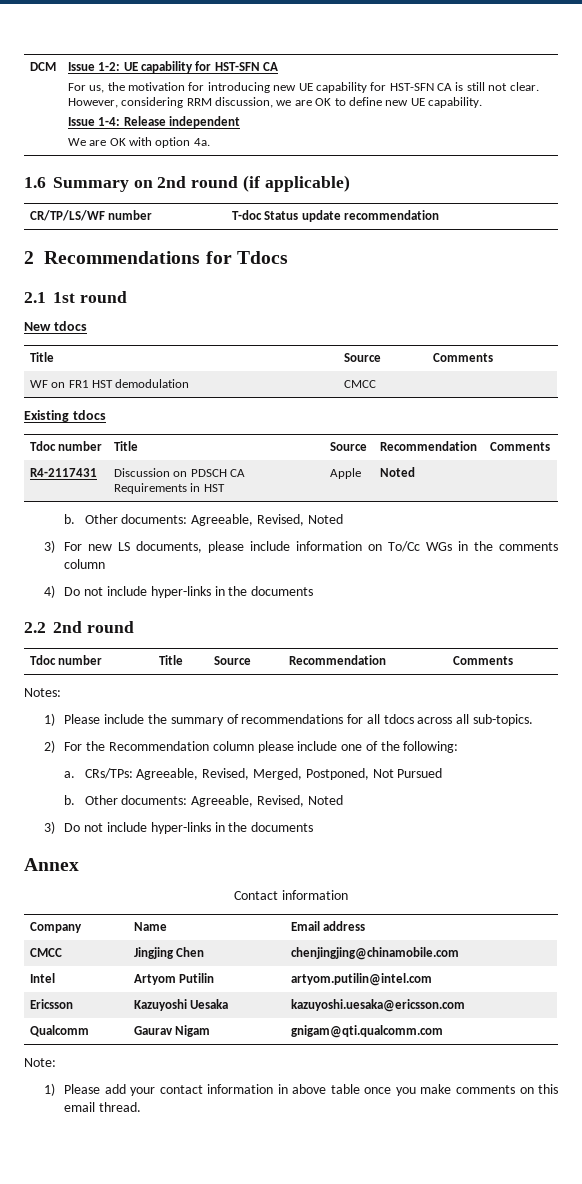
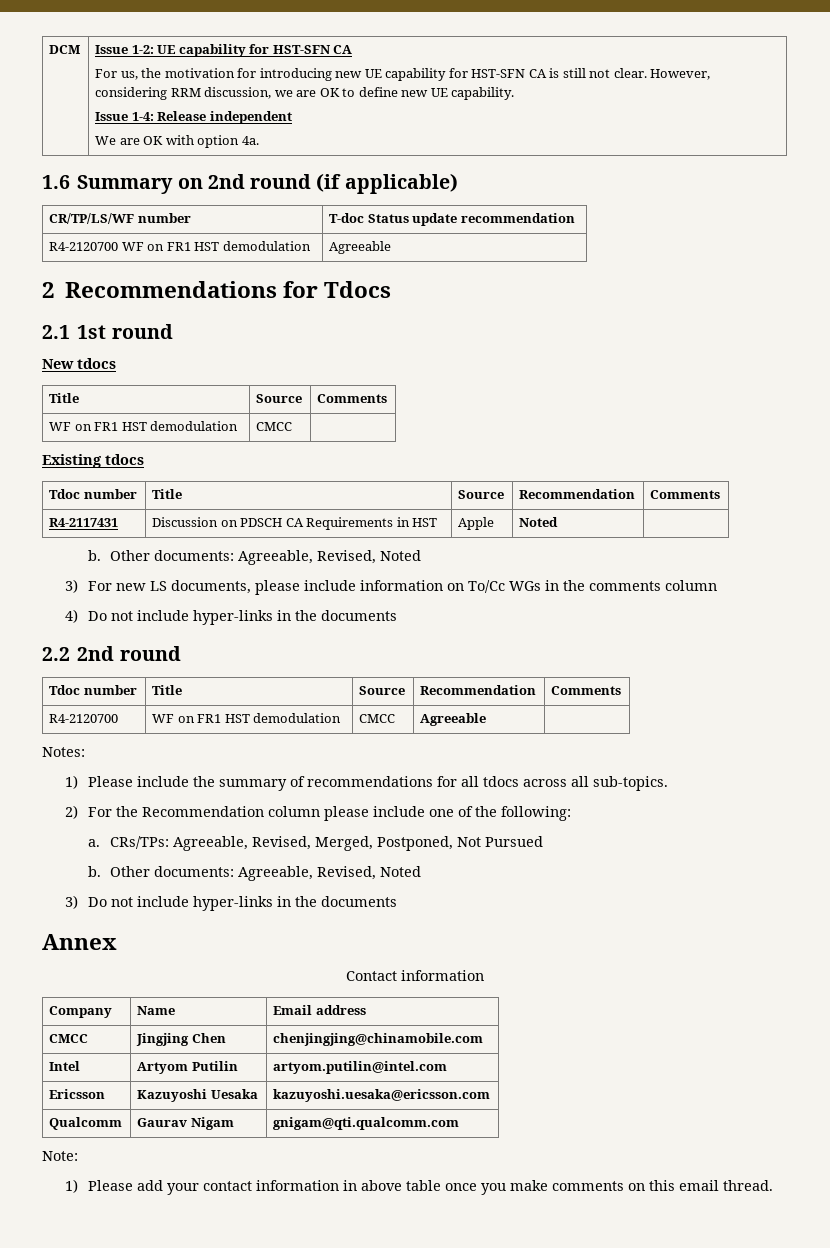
(440, 215) none -> [49,241,311,251] [329,241,392,254] // R4-2120700 WF on FR1 HST demodulation | Agreeable
(513, 660) none -> [49,714,119,723] [152,713,342,723] [359,714,396,723] [420,713,487,726] // R4-2120700 | WF on FR1 HST demodulation | CMCC | Agreeable |

